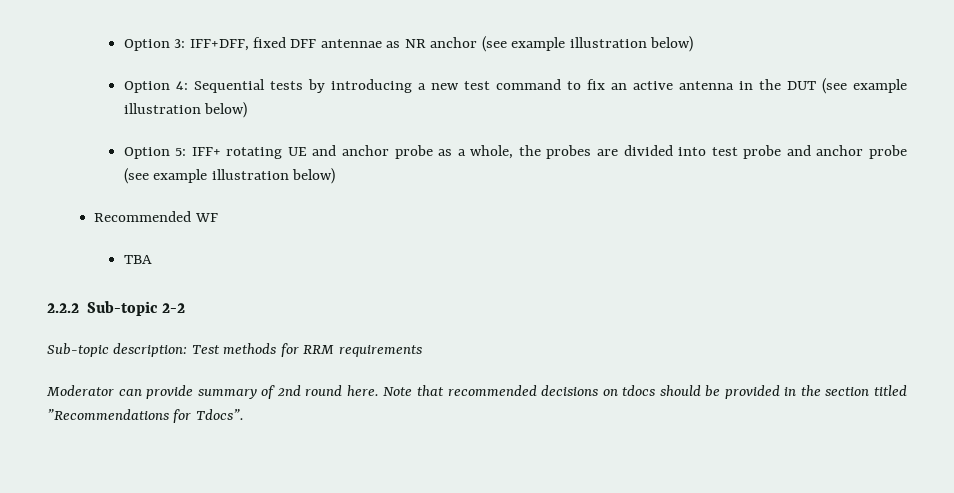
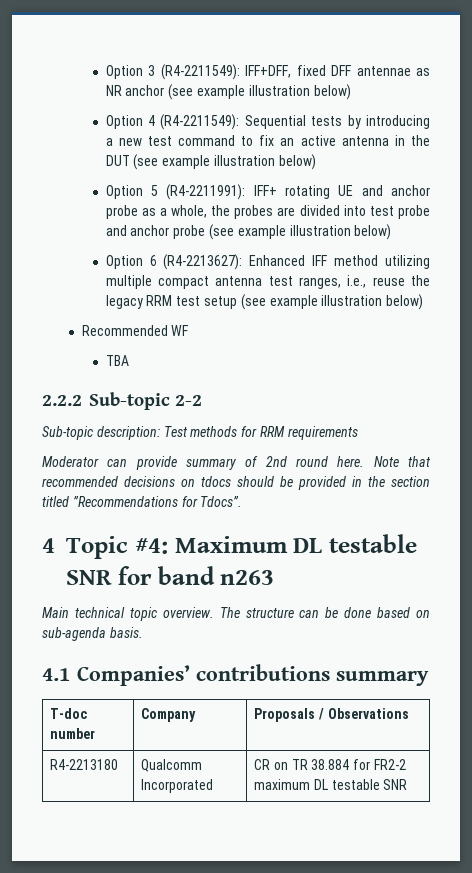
[123,39,186,51] Option 3: -> [105,64,240,80] Option 3 (R4-2211549):
[175,81,188,90] 4: -> [147,114,240,130] 4 (R4-2211549):
[175,148,187,156] 5: -> [150,184,246,200] 5 (R4-2211991):
(335, 176) none -> [105,254,430,270] [105,275,430,289] [105,294,424,310] // Option 6 (R4-2213627): Enhanced IFF method utilizing multiple compact antenna test ranges, i.e., reuse the legacy RRM test setup (see example illustration below)
(244, 414) none -> [42,534,418,559] [66,566,275,585] [42,607,430,621] [42,627,143,641] [42,664,429,686] [50,708,88,719] [50,728,96,739] [141,708,197,722] [254,708,409,722] [50,759,119,770] [141,759,203,772] [141,779,214,793] [254,759,407,770] [254,779,408,790] // 4 Topic #4: Maximum DL testable SNR for band n263 // Main technical topic overview. The structure can be done based on sub-agenda basis. // 4.1 Companies’ contributions summary // T-doc number | Company | Proposals / Observations // R4-2213180 | Qualcomm Incorporated | CR on TR 38.884 for FR2-2 maximum DL testable SNR

